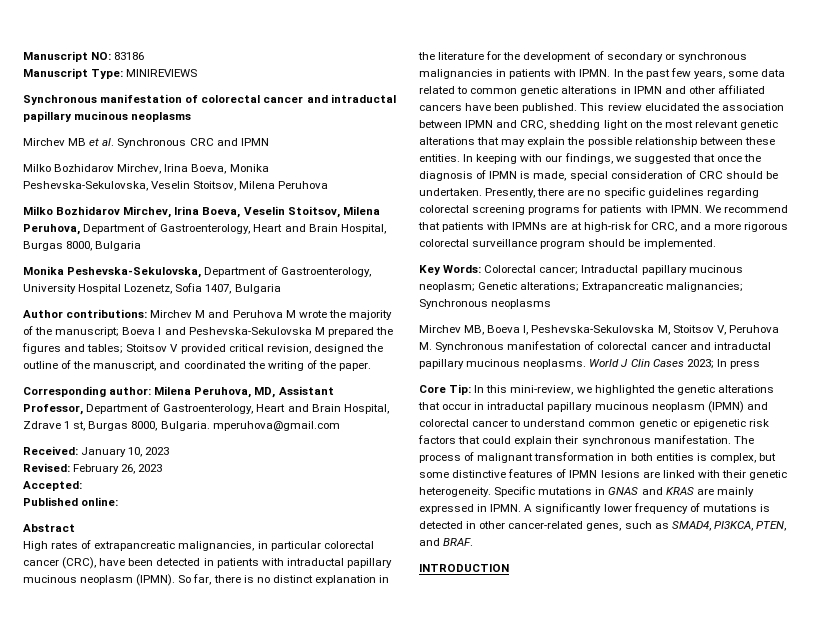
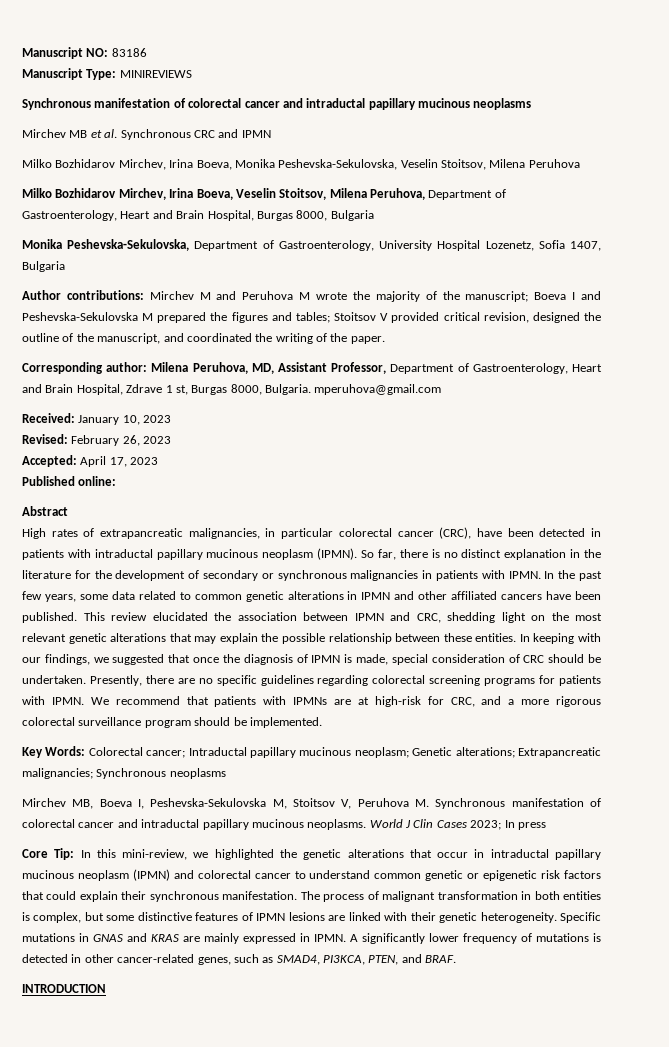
(82, 486) none -> [80,456,159,467] April 17, 2023

